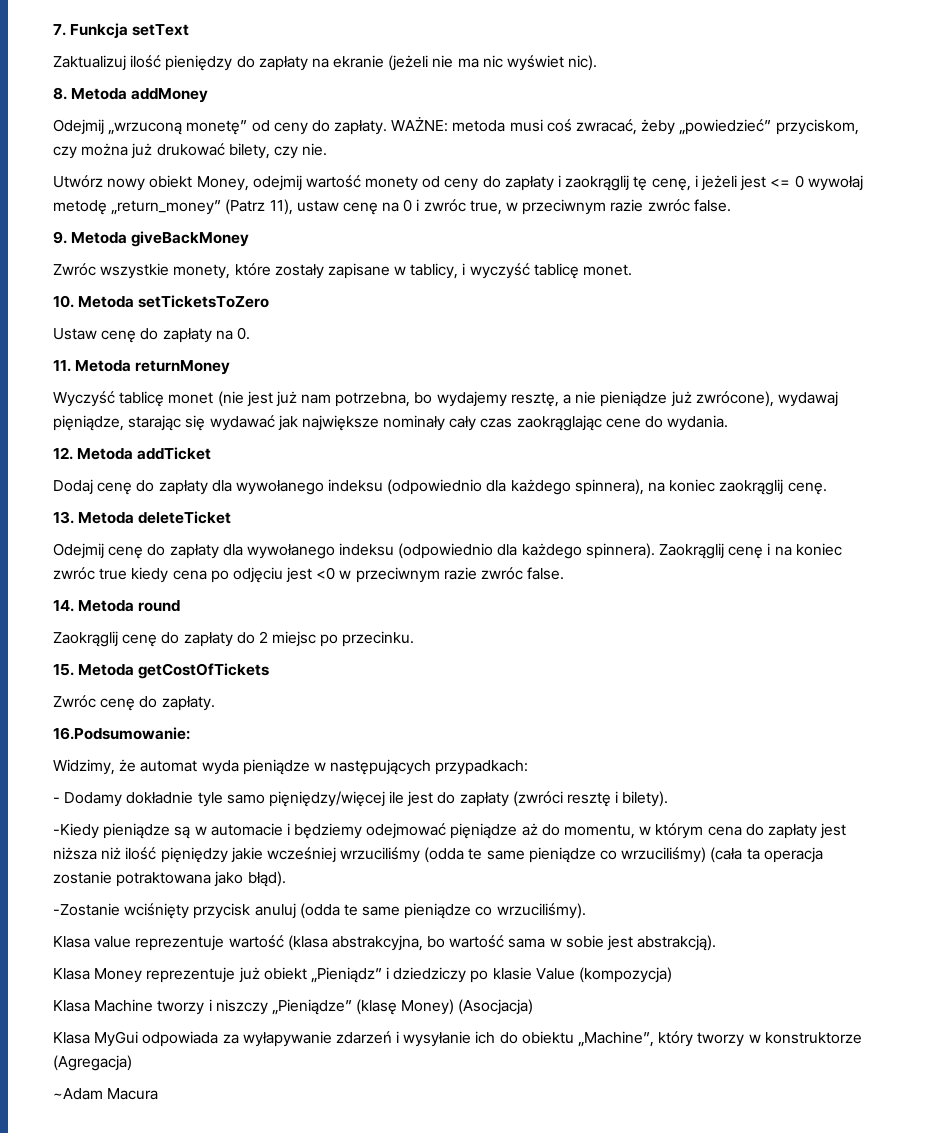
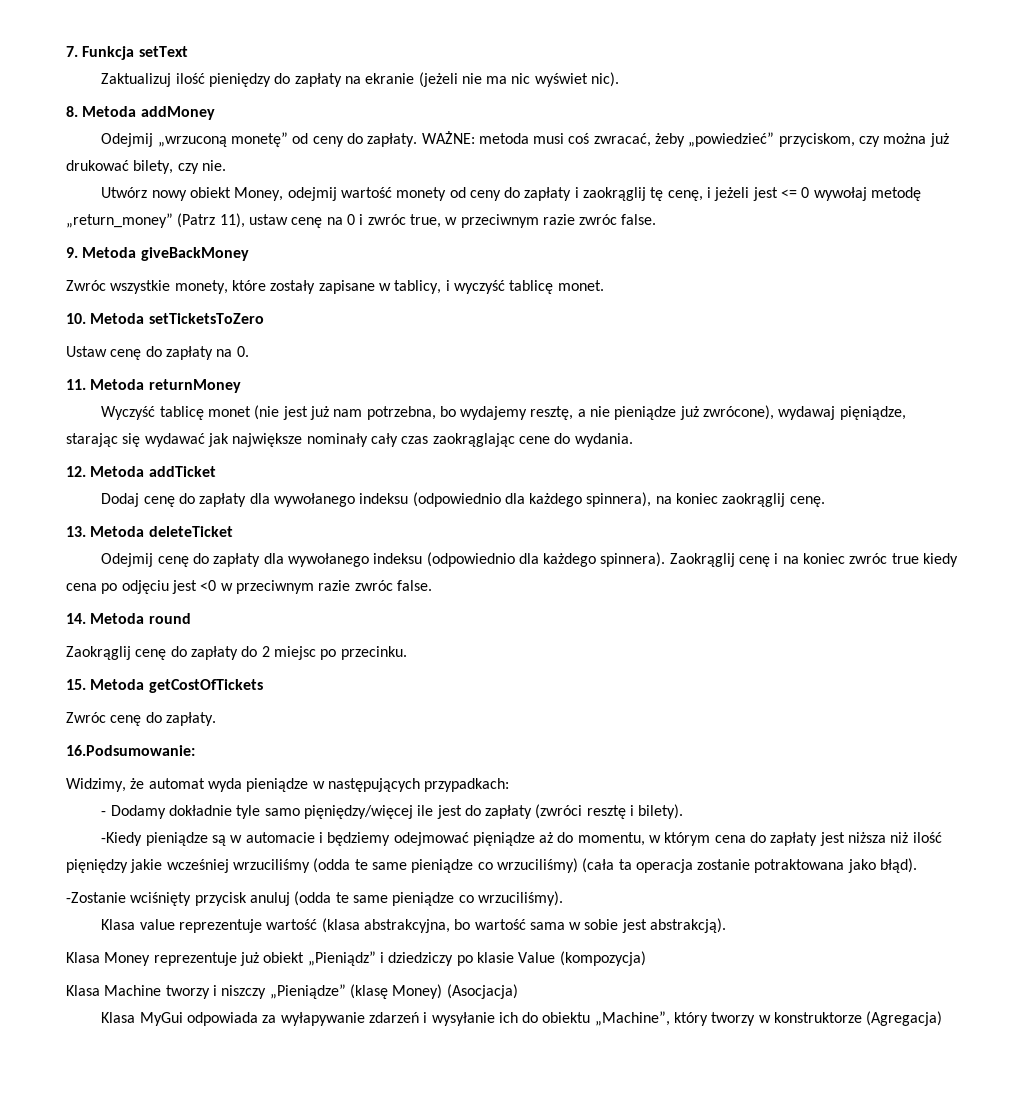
[53,1088,159,1100] // ~Adam Macura -> (943, 1018) none

